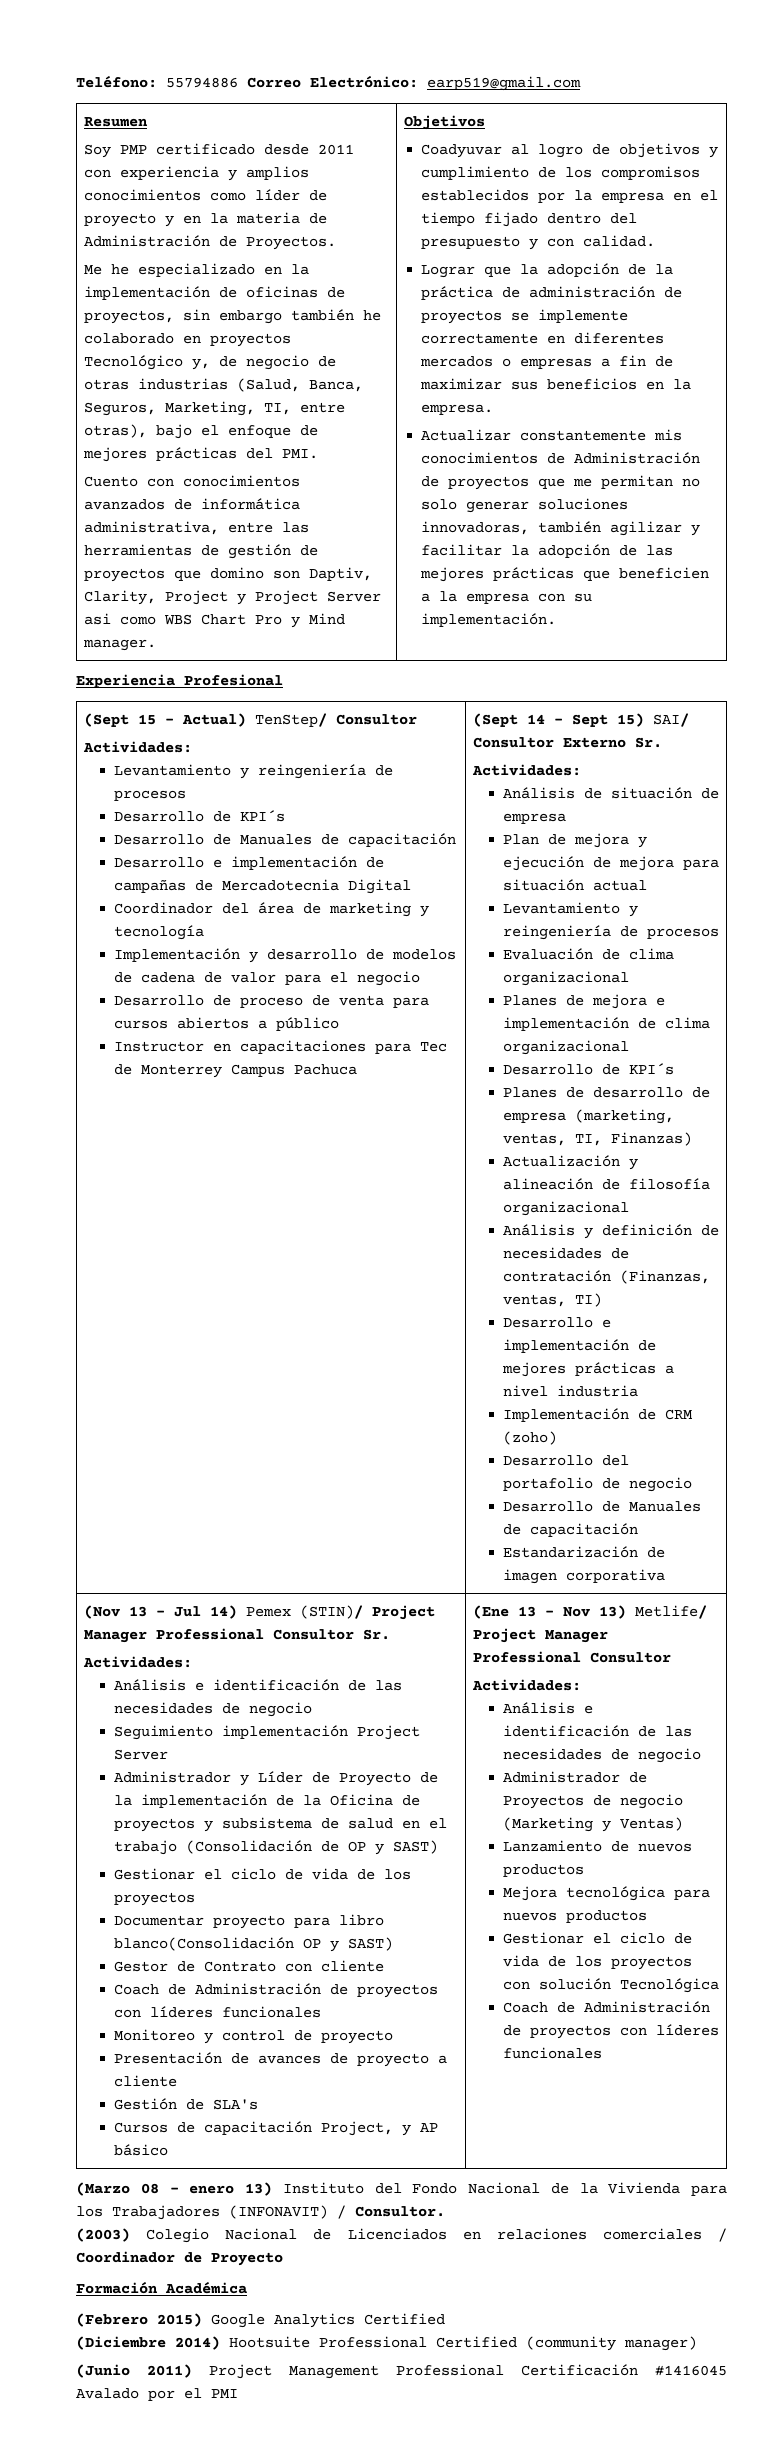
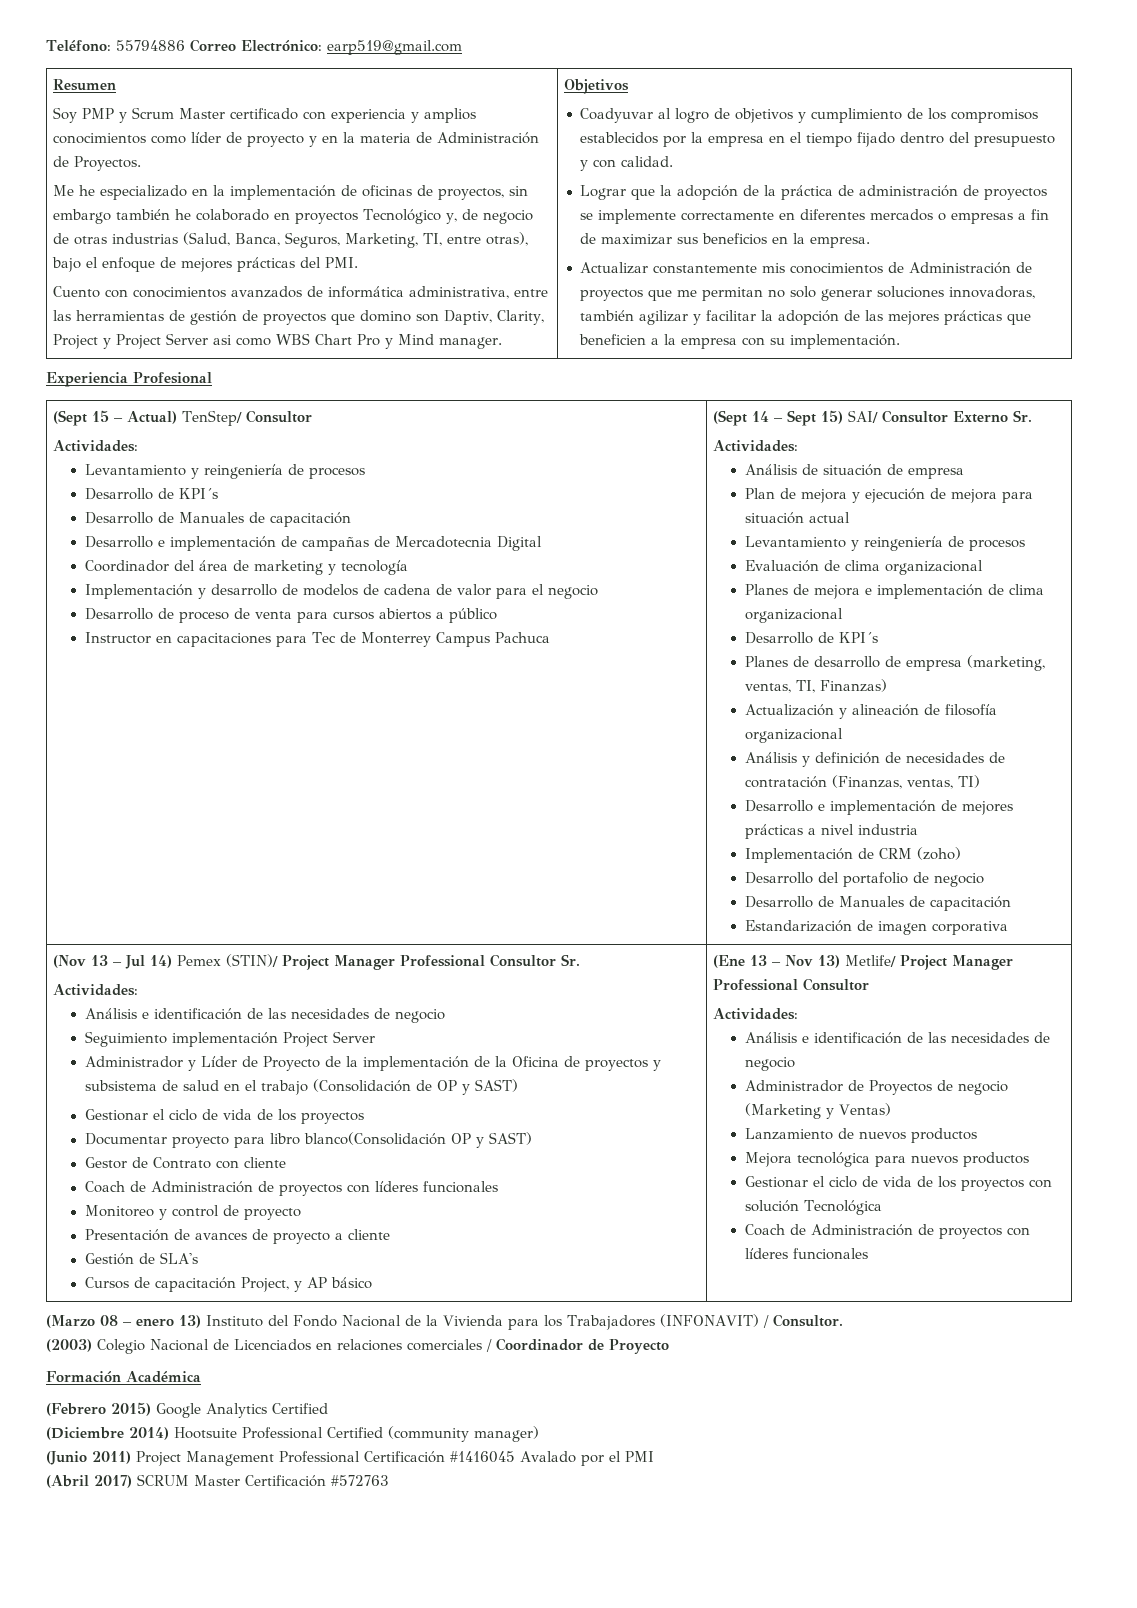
[155,143,354,155] certificado desde 2011 -> [118,107,298,123] y Scrum Master certificado
(238, 2393) none -> [46,1474,389,1488] // (Abril 2017) SCRUM Master Certificación #572763

